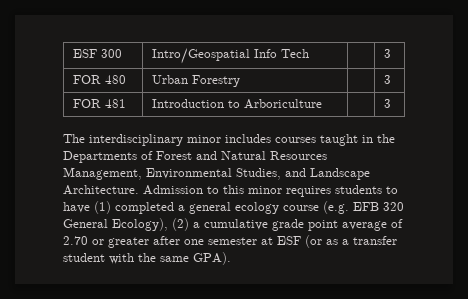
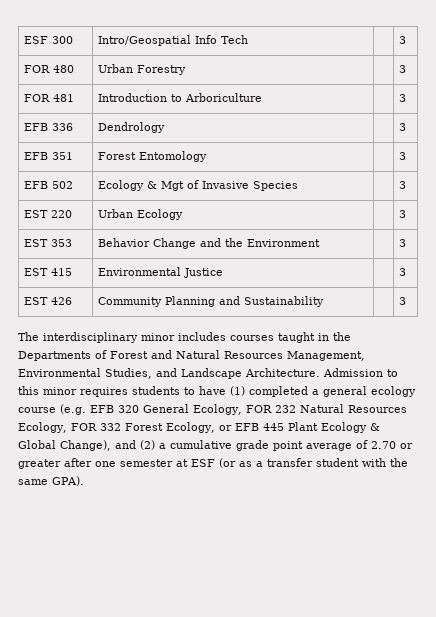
(391, 103) none -> [23,123,73,131] [97,122,165,133] [398,123,406,131] [23,152,73,160] [97,151,207,162] [398,152,406,160] [23,181,73,189] [97,180,298,191] [398,181,406,189] [23,210,72,218] [97,209,183,220] [398,210,406,218] [23,239,72,247] [97,238,320,249] [398,239,406,247] [23,268,72,276] [97,267,223,278] [398,268,406,276] [23,297,72,305] [97,296,324,307] [398,297,406,305] // EFB 336 | Dendrology | | 3 // EFB 351 | Forest Entomology | | 3 // EFB 502 | Ecology & Mgt of Invasive Species | | 3 // EST 220 | Urban Ecology | | 3 // EST 353 | Behavior Change and the Environment | | 3 // EST 415 | Environmental Justice | | 3 // EST 426 | Community Planning and Sustainability | | 3
[112,218,168,231] Ecology), -> [193,404,407,415] [18,422,380,433] [18,440,136,451] Ecology, FOR 232 Natural Resources Ecology, FOR 332 Forest Ecology, or EFB 445 Plant Ecology & Global Change), and

